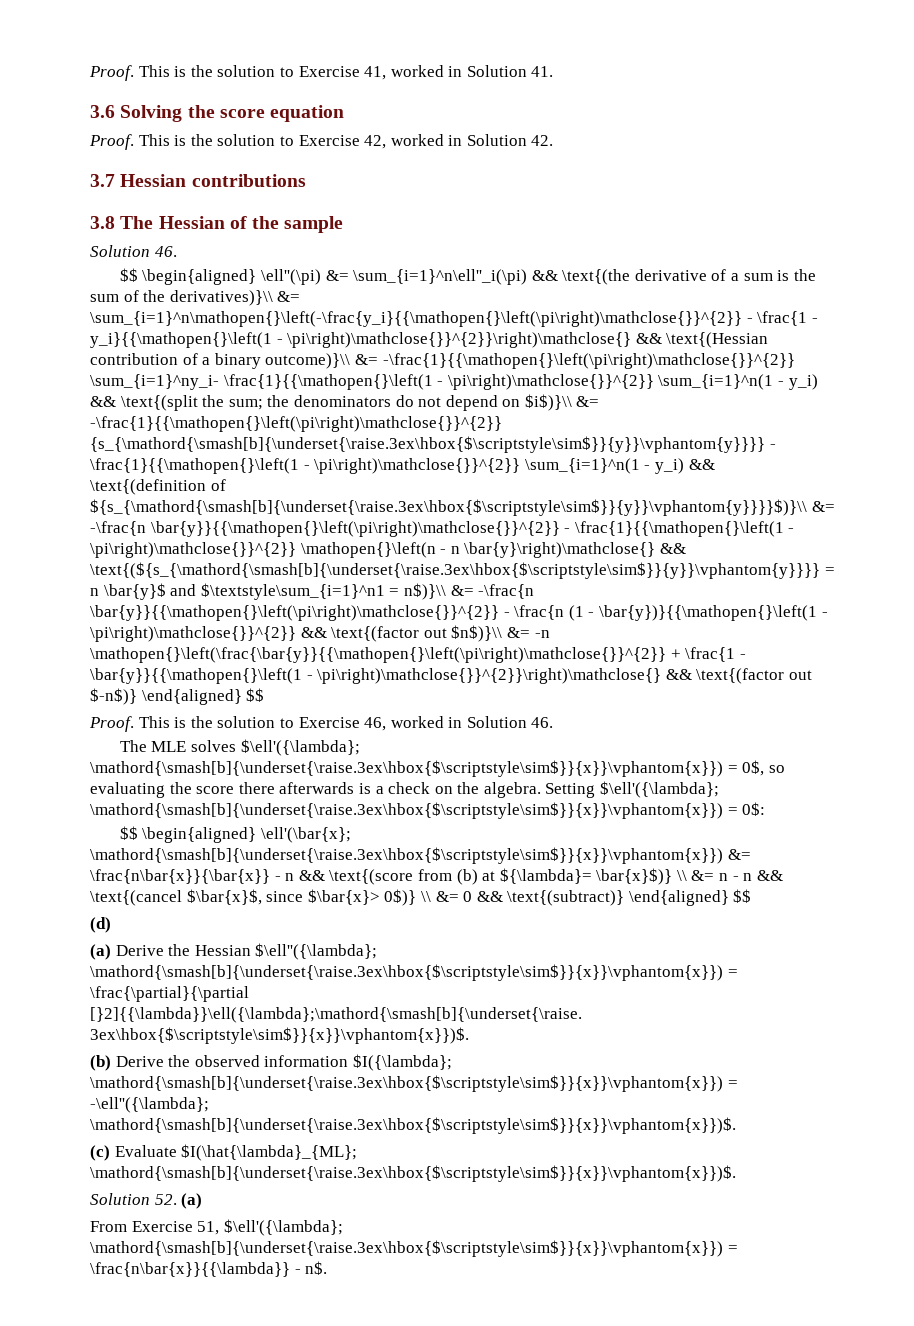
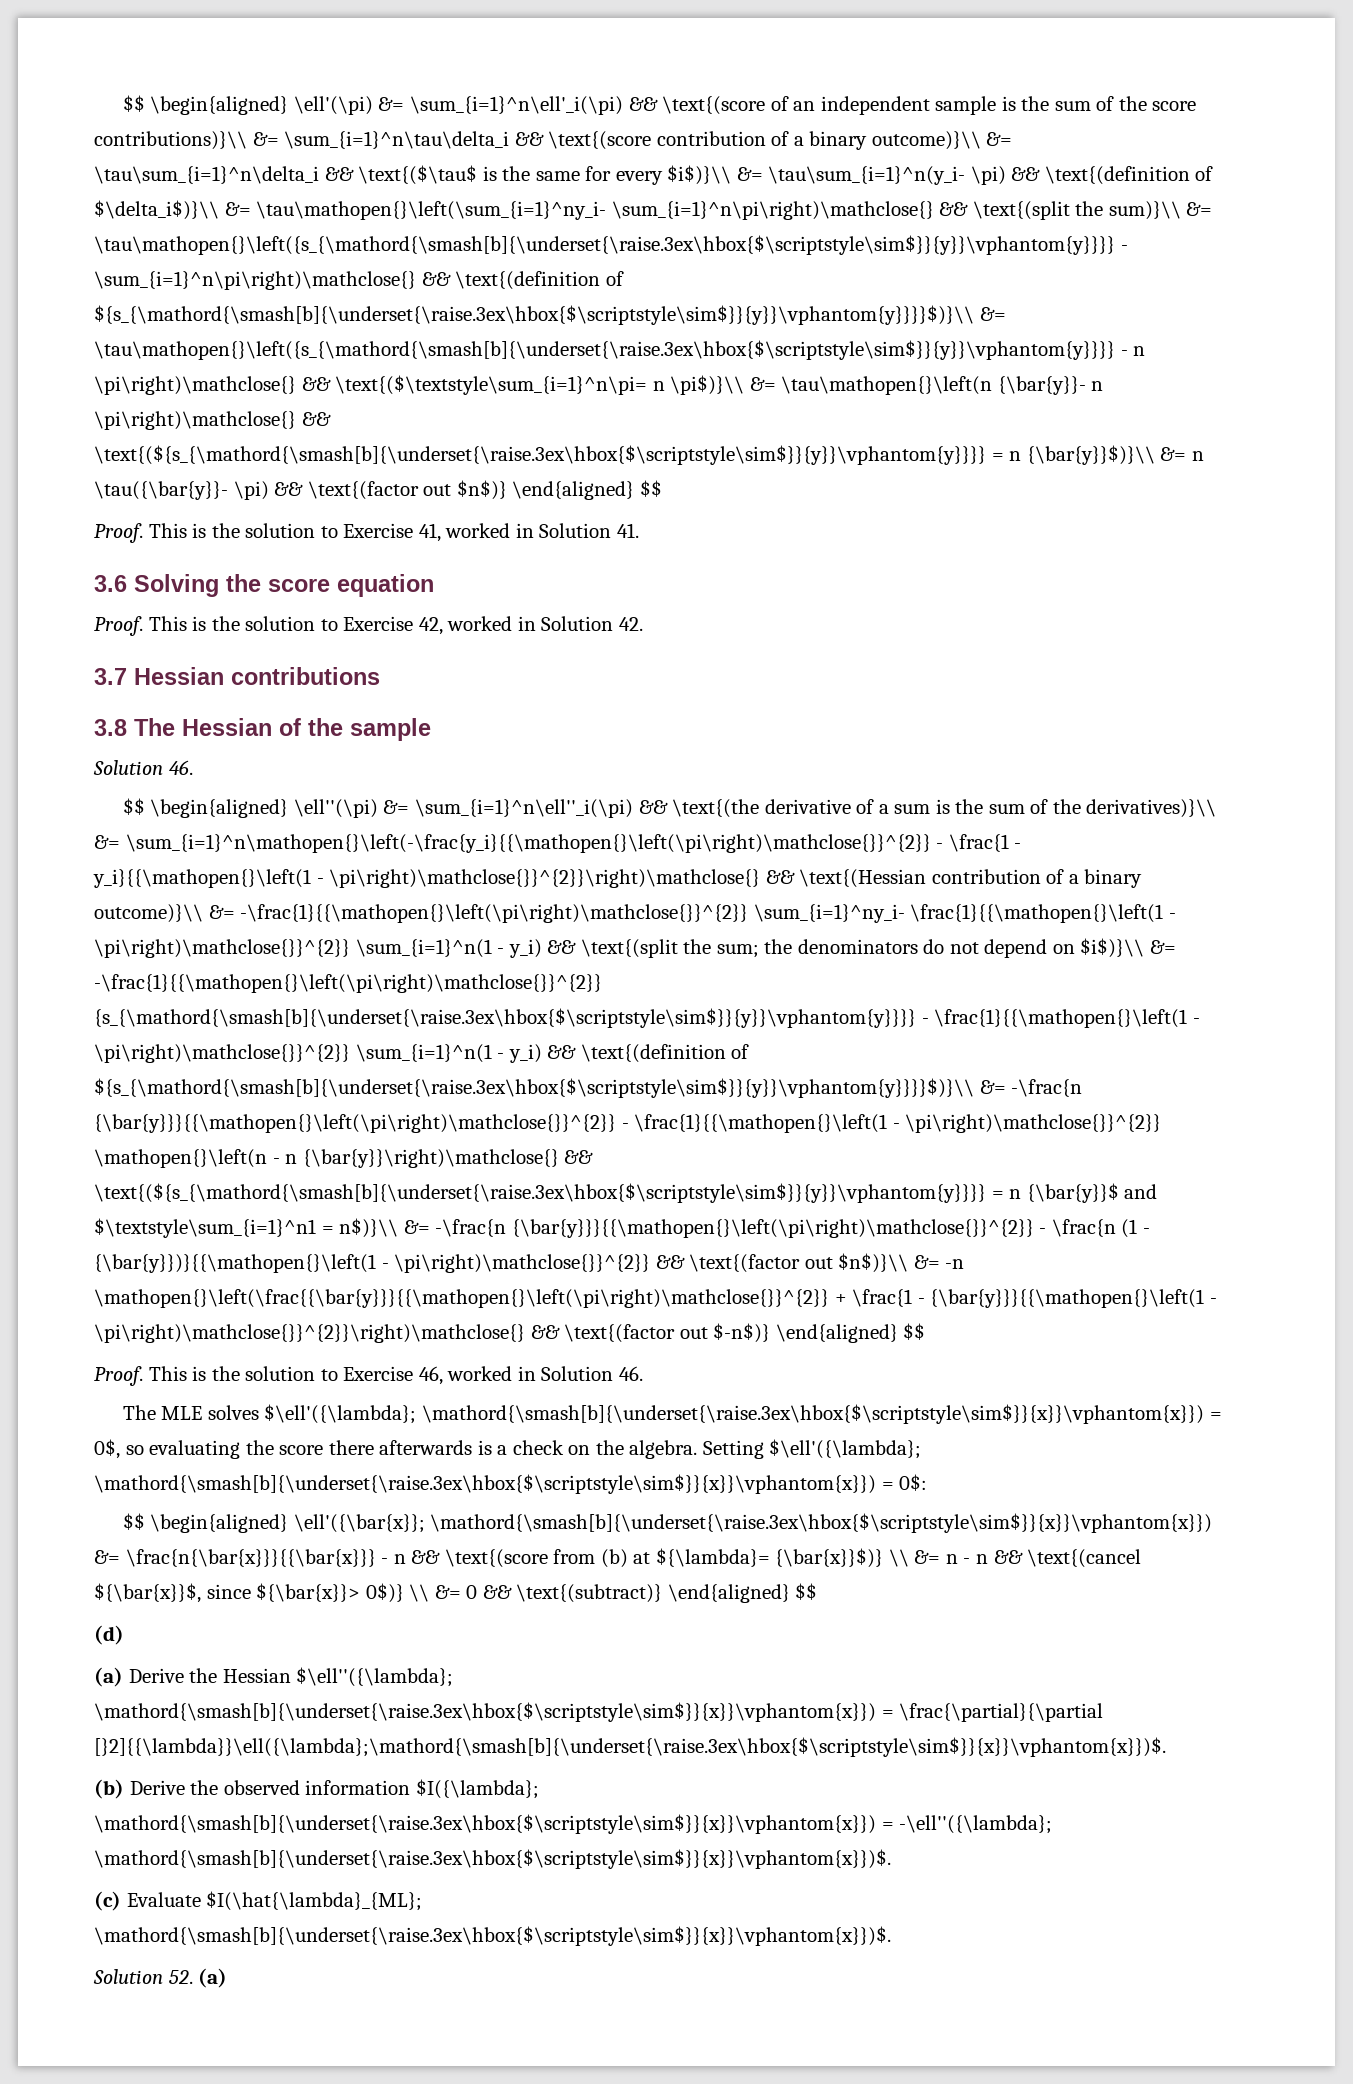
(89, 73) none -> [122,95,1197,115] [94,131,1013,150] [94,165,1214,185] [94,200,1213,220] [94,235,1128,255] [94,271,624,290] [94,305,1006,325] [94,340,1146,360] [94,375,1104,395] [94,411,331,430] [94,445,1204,465] [94,480,662,500] $$ \begin{aligned} \ell'(\pi) &= \sum_{i=1}^n\ell'_i(\pi) && \text{(score of an independent sample is the sum of the score contributions)}\\ &= \sum_{i=1}^n\tau\delta_i && \text{(score contribution of a binary outcome)}\\ &= \tau\sum_{i=1}^n\delta_i && \text{($\tau$ is the same for every $i$)}\\ &= \tau\sum_{i=1}^n(y_i- \pi) && \text{(definition of $\delta_i$)}\\ &= \tau\mathopen{}\left(\sum_{i=1}^ny_i- \sum_{i=1}^n\pi\right)\mathclose{} && \text{(split the sum)}\\ &= \tau\mathopen{}\left({s_{\mathord{\smash[b]{\underset{\raise.3ex\hbox{$\scriptstyle\sim$}}{y}}\vphantom{y}}}} - \sum_{i=1}^n\pi\right)\mathclose{} && \text{(definition of ${s_{\mathord{\smash[b]{\underset{\raise.3ex\hbox{$\scriptstyle\sim$}}{y}}\vphantom{y}}}}$)}\\ &= \tau\mathopen{}\left({s_{\mathord{\smash[b]{\underset{\raise.3ex\hbox{$\scriptstyle\sim$}}{y}}\vphantom{y}}}} - n \pi\right)\mathclose{} && \text{($\textstyle\sum_{i=1}^n\pi= n \pi$)}\\ &= \tau\mathopen{}\left(n {\bar{y}}- n \pi\right)\mathclose{} && \text{(${s_{\mathord{\smash[b]{\underset{\raise.3ex\hbox{$\scriptstyle\sim$}}{y}}\vphantom{y}}}} = n {\bar{y}}$)}\\ &= n \tau({\bar{y}}- \pi) && \text{(factor out $n$)} \end{aligned} $$ //
[150,521,560,537] \bar{y}}{{\mathopen{}\left(\pi\right)\mathclose{}}^{2}} -> [94,1114,616,1133] {\bar{y}}}{{\mathopen{}\left(\pi\right)\mathclose{}}^{2}}
[464,542,686,558] [90,562,835,579] [90,583,166,600] \bar{y}\right)\mathclose{} && \text{(${s_{\mathord{\smash[b]{\underset{\raise.3ex\hbox{$\scriptstyle\sim$}}{y}}\vphantom{y}}}} = n \bar{y}$ -> [302,1149,594,1168] [94,1183,1119,1203] {\bar{y}}\right)\mathclose{} && \text{(${s_{\mathord{\smash[b]{\underset{\raise.3ex\hbox{$\scriptstyle\sim$}}{y}}\vphantom{y}}}} = n {\bar{y}}$
[90,605,499,621] \bar{y}}{{\mathopen{}\left(\pi\right)\mathclose{}}^{2}} -> [511,1219,1034,1238] {\bar{y}}}{{\mathopen{}\left(\pi\right)\mathclose{}}^{2}}
[598,605,817,621] \bar{y})}{{\mathopen{}\left(1 -> [94,1254,376,1273] {\bar{y}})}{{\mathopen{}\left(1
[90,647,666,663] \mathopen{}\left(\frac{\bar{y}}{{\mathopen{}\left(\pi\right)\mathclose{}}^{2}} -> [94,1289,829,1308] \mathopen{}\left(\frac{{\bar{y}}}{{\mathopen{}\left(\pi\right)\mathclose{}}^{2}}
[90,668,302,684] \bar{y}}{{\mathopen{}\left(1 -> [930,1289,1205,1308] {\bar{y}}}{{\mathopen{}\left(1
[260,827,351,843] \ell'(\bar{x}; -> [293,1514,425,1533] \ell'({\bar{x}};
[90,869,270,884] \frac{n\bar{x}}{\bar{x}} -> [125,1549,376,1567] \frac{n{\bar{x}}}{{\bar{x}}}
[596,868,673,885] \bar{x}$)} -> [775,1548,884,1568] {\bar{x}}$)}
[186,889,380,905] $\bar{x}$, since $\bar{x}> -> [94,1583,361,1603] ${\bar{x}}$, since ${\bar{x}}>
[90,1219,343,1236] [90,1240,738,1257] [90,1261,328,1277] // From Exercise 51, $\ell'({\lambda}; \mathord{\smash[b]{\underset{\raise.3ex\hbox{$\scriptstyle\sim$}}{x}}\vphantom{x}}) = \frac{n\bar{x}}{{\lambda}} - n$. -> (228, 1978) none

